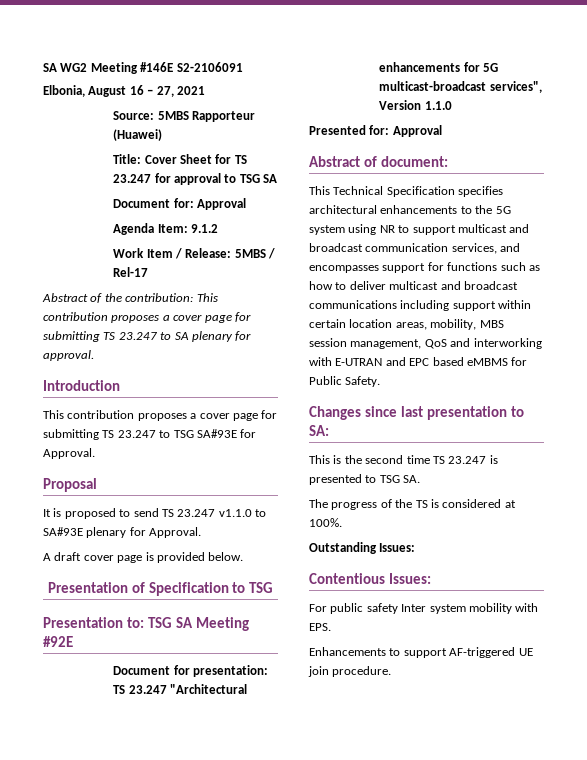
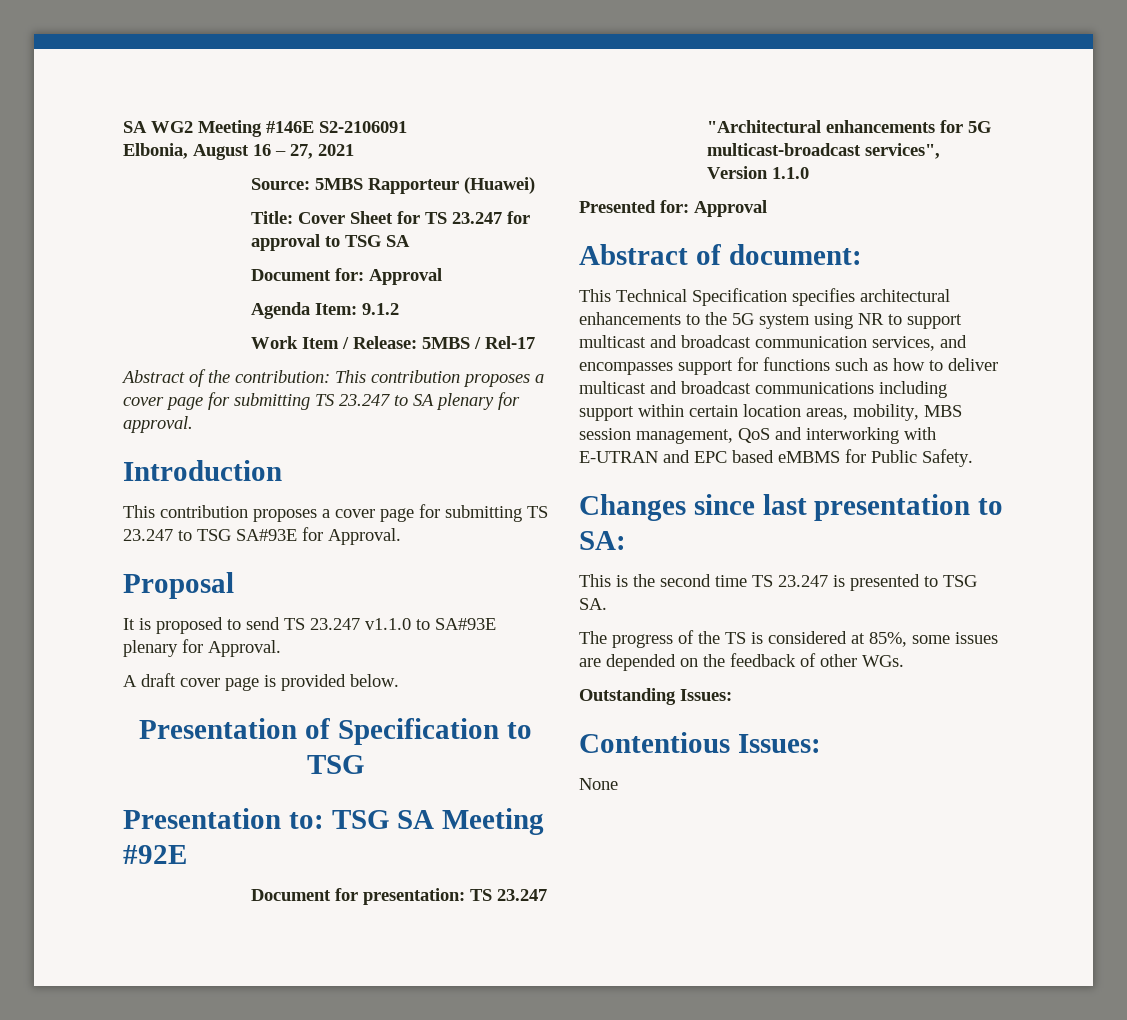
[309,518,342,527] [309,542,416,554] [309,573,431,584] [309,603,539,614] [309,623,331,631] [309,647,533,658] [308,666,392,677] 100%. // Outstanding Issues: // Contentious Issues: // For public safety Inter system mobility with EPS. // Enhancements to support AF-triggered UE join procedure. -> [869,632,998,647] [579,653,904,671] [579,688,732,705] [579,732,821,753] [579,778,618,790] 85%, some issues are depended on the feedback of other WGs. // Outstanding Issues: // Contentious Issues: // None

